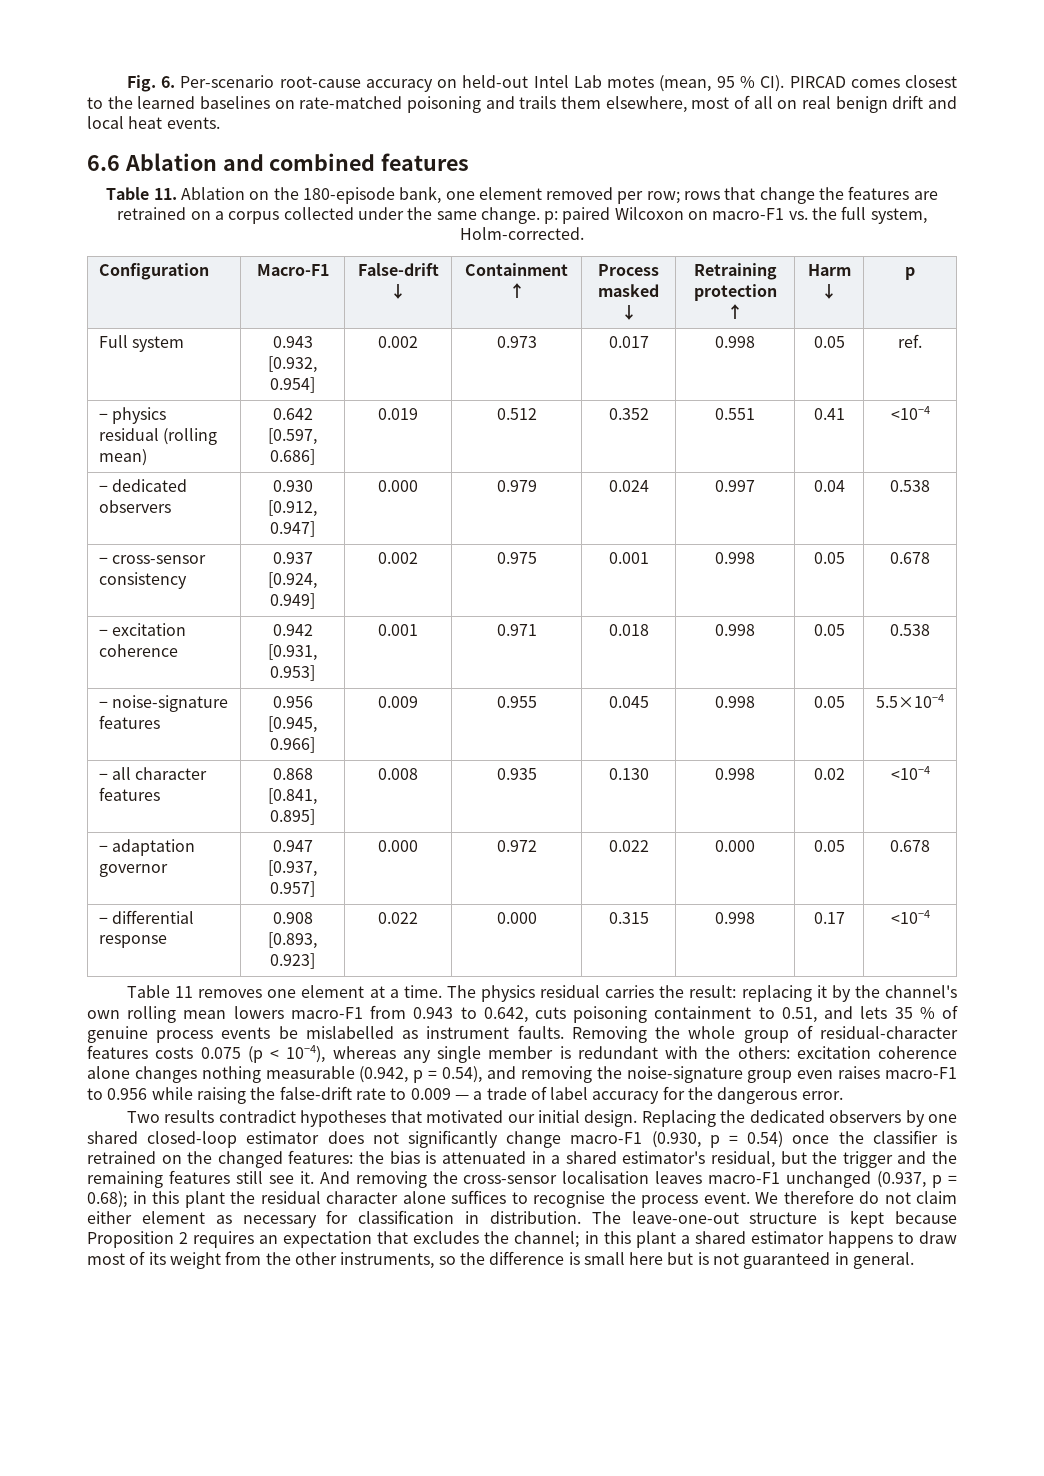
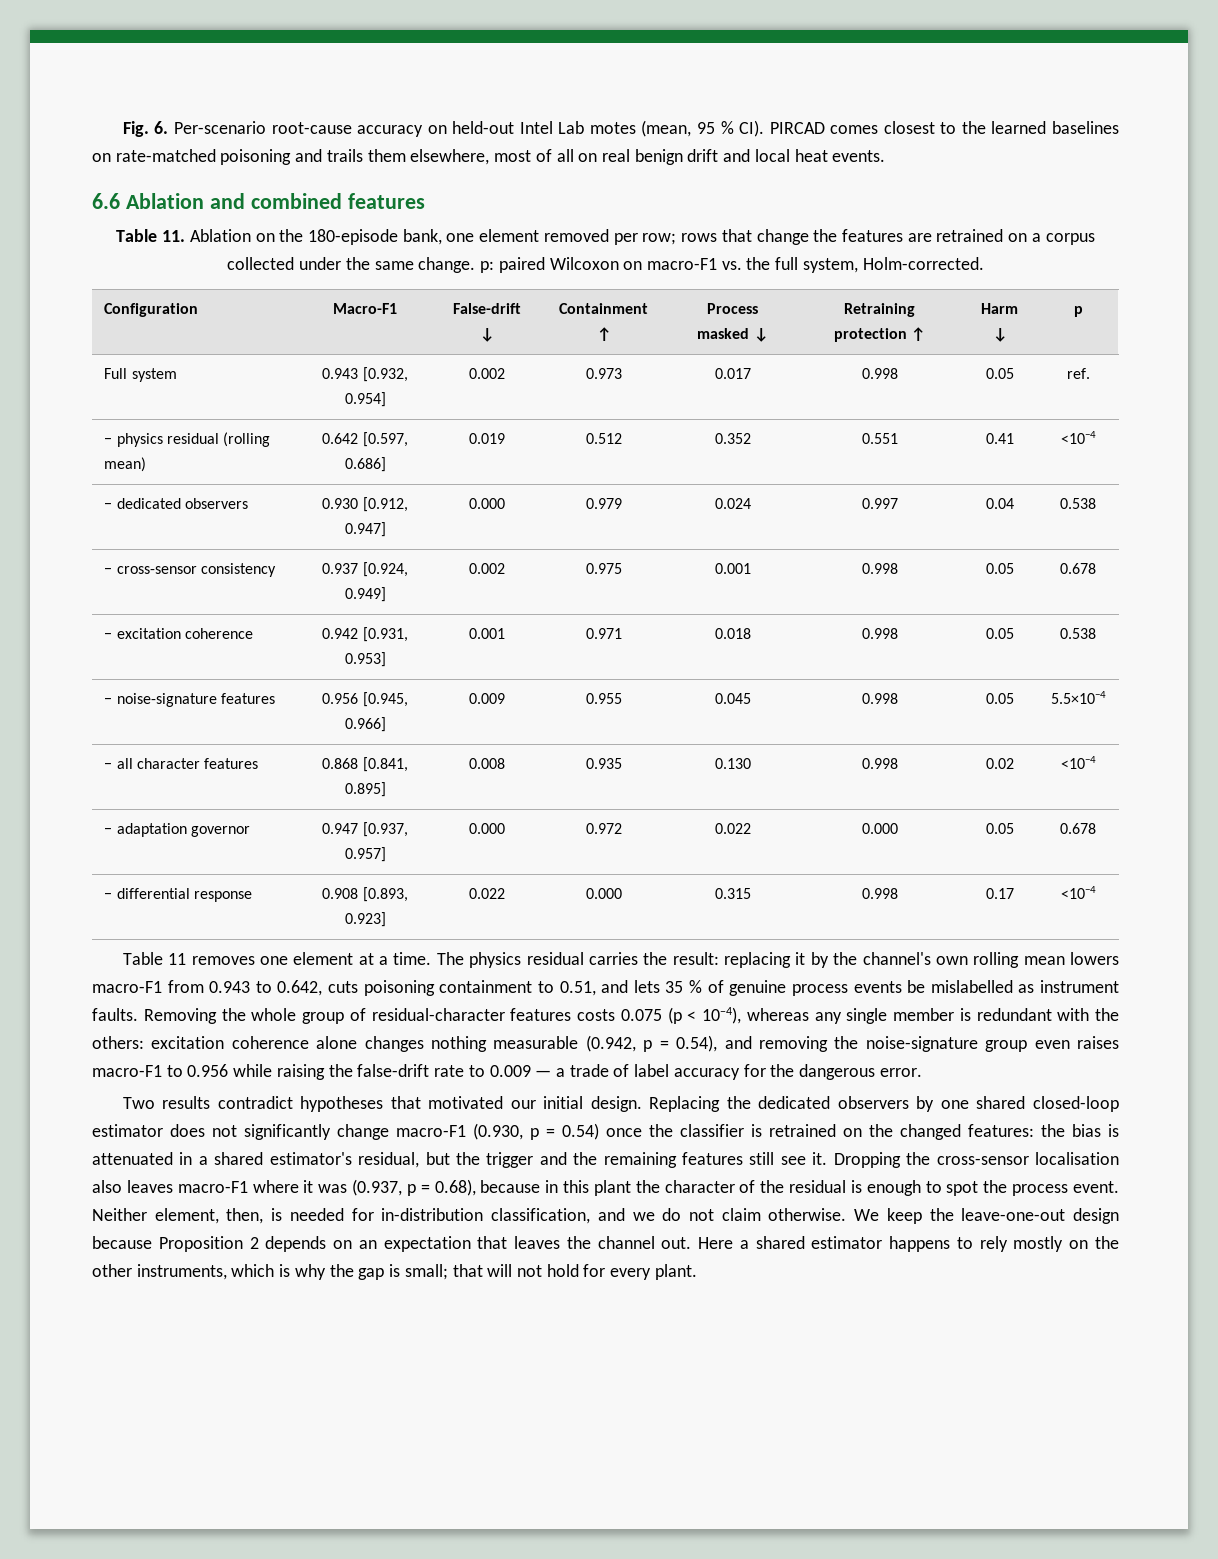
[319,1171,427,1188] And removing -> [833,1152,901,1168] Dropping
(650, 1177) none -> [92,1180,122,1193] also
[786,1171,872,1188] unchanged -> [252,1180,348,1193] where it was
[87,1191,127,1208] 0.68); -> [434,1179,541,1196] 0.68), because
[260,1190,957,1208] [87,1210,885,1228] residual character alone suffices to recognise the process event. We therefore do not claim either element as necessary for classification in distribution. The leave-one-out structure is kept -> [664,1180,1120,1196] [92,1208,1119,1224] character of the residual is enough to spot the process event. Neither element, then, is needed for in-distribution classification, and we do not claim otherwise. We keep the leave-one-out design
[193,1231,255,1248] requires -> [265,1236,353,1252] depends on
[413,1231,676,1248] excludes the channel; in this plant -> [514,1236,734,1249] leaves the channel out. Here
[918,1231,957,1244] [87,1251,915,1269] draw most of its weight from the other instruments, so the difference is small here but is not guaranteed in general. -> [979,1236,1120,1252] [92,1264,697,1280] rely mostly on the other instruments, which is why the gap is small; that will not hold for every plant.

